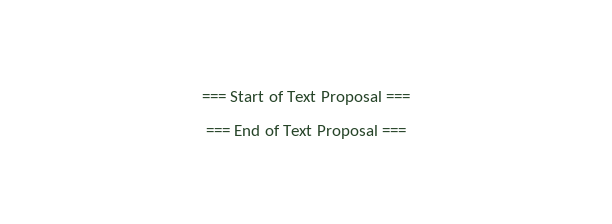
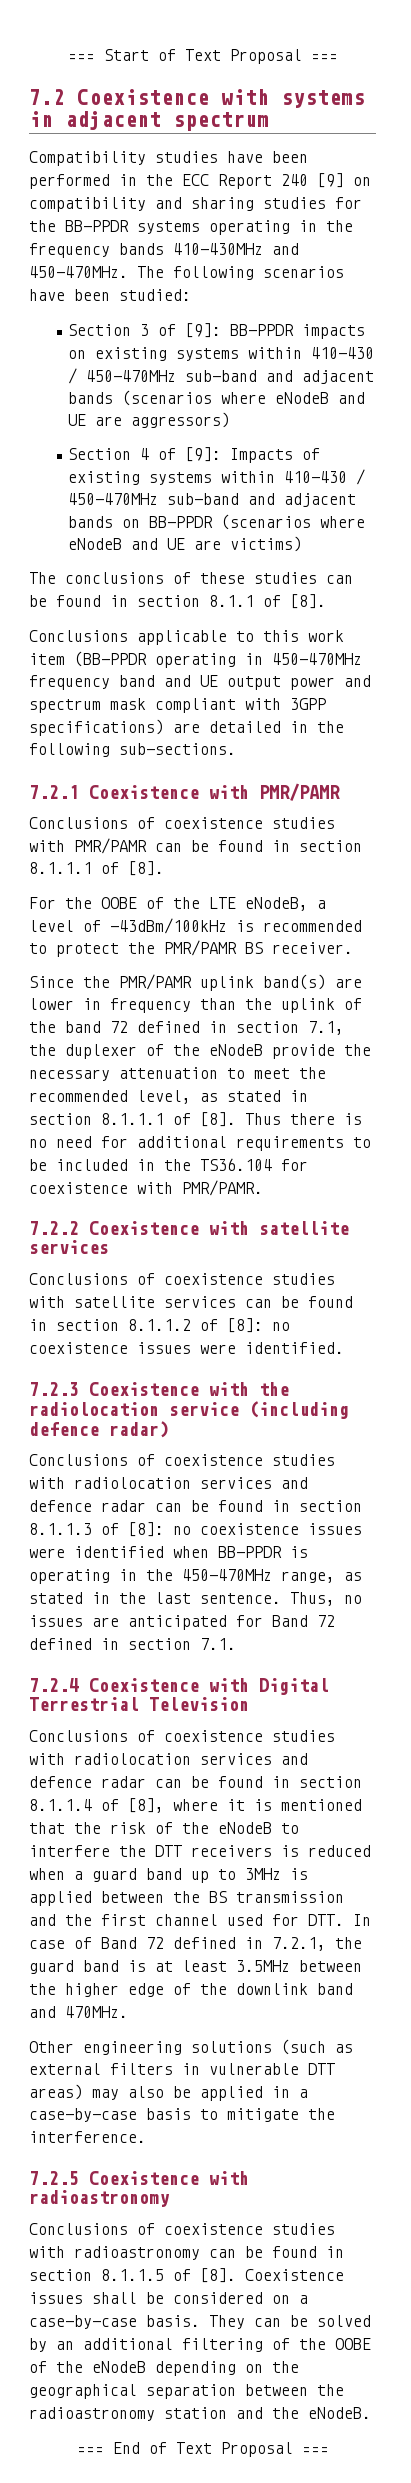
(411, 98) none -> [29,89,365,108] [29,111,269,131] [29,151,308,166] [29,173,371,189] [29,197,362,212] [29,220,353,235] [29,243,299,258] [29,266,344,280] [29,289,191,301] [68,323,366,339] [68,347,375,361] [68,368,375,384] [68,390,366,406] [68,412,231,428] [68,447,321,463] [68,469,366,485] [68,493,357,507] [68,514,366,530] [68,536,303,552] [29,572,353,584] [29,594,326,609] [29,630,344,645] [29,651,362,668] [29,675,371,690] [29,698,326,713] [29,719,344,736] [29,743,236,757] [29,783,340,801] [29,817,335,829] [29,838,362,854] [29,861,164,876] [29,897,326,911] [29,918,362,934] [29,940,353,957] [29,974,362,991] [29,998,362,1013] [29,1021,344,1035] [29,1044,371,1059] [29,1067,326,1081] [29,1090,308,1104] [29,1112,362,1127] [29,1136,371,1151] [29,1158,308,1171] [29,1180,263,1196] [29,1221,349,1235] [29,1240,109,1254] [29,1273,335,1285] [29,1296,353,1308] [29,1318,290,1333] [29,1342,344,1354] [29,1382,289,1396] [29,1401,349,1419] [29,1421,169,1438] [29,1454,335,1466] [29,1477,308,1489] [29,1500,362,1512] [29,1522,362,1537] [29,1546,308,1558] [29,1569,362,1584] [29,1592,362,1606] [29,1615,335,1630] [29,1638,236,1650] [29,1678,329,1695] [29,1697,249,1711] [29,1730,335,1742] [29,1753,308,1765] [29,1776,362,1788] [29,1798,362,1813] [29,1822,299,1834] [29,1845,371,1857] [29,1868,308,1883] [29,1891,344,1906] [29,1914,371,1926] [29,1937,362,1951] [29,1960,362,1974] [29,1983,353,1997] [29,2006,128,2018] [29,2039,353,2055] [29,2063,335,2075] [29,2084,308,2101] [29,2108,335,2122] [29,2131,146,2143] [29,2171,249,2185] [29,2190,170,2207] [29,2223,335,2235] [29,2246,344,2260] [29,2268,344,2283] [29,2292,308,2304] [29,2315,371,2329] [29,2338,371,2352] [29,2361,299,2376] [29,2384,344,2399] [29,2407,371,2421] // 7.2 Coexistence with systems in adjacent spectrum // Compatibility studies have been performed in the ECC Report 240 [9] on compatibility and sharing studies for the BB-PPDR systems operating in the frequency bands 410-430MHz and 450-470MHz. The following scenarios have been studied: // Section 3 of [9]: BB-PPDR impacts on existing systems within 410-430 / 450-470MHz sub-band and adjacent bands (scenarios where eNodeB and UE are aggressors) // Section 4 of [9]: Impacts of existing systems within 410-430 / 450-470MHz sub-band and adjacent bands on BB-PPDR (scenarios where eNodeB and UE are victims) // The conclusions of these studies can be found in section 8.1.1 of [8]. // Conclusions applicable to this work item (BB-PPDR operating in 450-470MHz frequency band and UE output power and spectrum mask compliant with 3GPP specifications) are detailed in the following sub-sections. // 7.2.1 Coexistence with PMR/PAMR // Conclusions of coexistence studies with PMR/PAMR can be found in section 8.1.1.1 of [8]. // For the OOBE of the LTE eNodeB, a level of -43dBm/100kHz is recommended to protect the PMR/PAMR BS receiver. // Since the PMR/PAMR uplink band(s) are lower in frequency than the uplink of the band 72 defined in section 7.1, the duplexer of the eNodeB provide the necessary attenuation to meet the recommended level, as stated in section 8.1.1.1 of [8]. Thus there is no need for additional requirements to be included in the TS36.104 for coexistence with PMR/PAMR. // 7.2.2 Coexistence with satellite services // Conclusions of coexistence studies with satellite services can be found in section 8.1.1.2 of [8]: no coexistence issues were identified. // 7.2.3 Coexistence with the radiolocation service (including defence radar) // Conclusions of coexistence studies with radiolocation services and defence radar can be found in section 8.1.1.3 of [8]: no coexistence issues were identified when BB-PPDR is operating in the 450-470MHz range, as stated in the last sentence. Thus, no issues are anticipated for Band 72 defined in section 7.1. // 7.2.4 Coexistence with Digital Terrestrial Television // Conclusions of coexistence studies with radiolocation services and defence radar can be found in section 8.1.1.4 of [8], where it is mentioned that the risk of the eNodeB to interfere the DTT receivers is reduced when a guard band up to 3MHz is applied between the BS transmission and the first channel used for DTT. In case of Band 72 defined in 7.2.1, the guard band is at least 3.5MHz between the higher edge of the downlink band and 470MHz. // Other engineering solutions (such as external filters in vulnerable DTT areas) may also be applied in a case-by-case basis to mitigate the interference. // 7.2.5 Coexistence with radioastronomy // Conclusions of coexistence studies with radioastronomy can be found in section 8.1.1.5 of [8]. Coexistence issues shall be considered on a case-by-case basis. They can be solved by an additional filtering of the OOBE of the eNodeB depending on the geographical separation between the radioastronomy station and the eNodeB.

